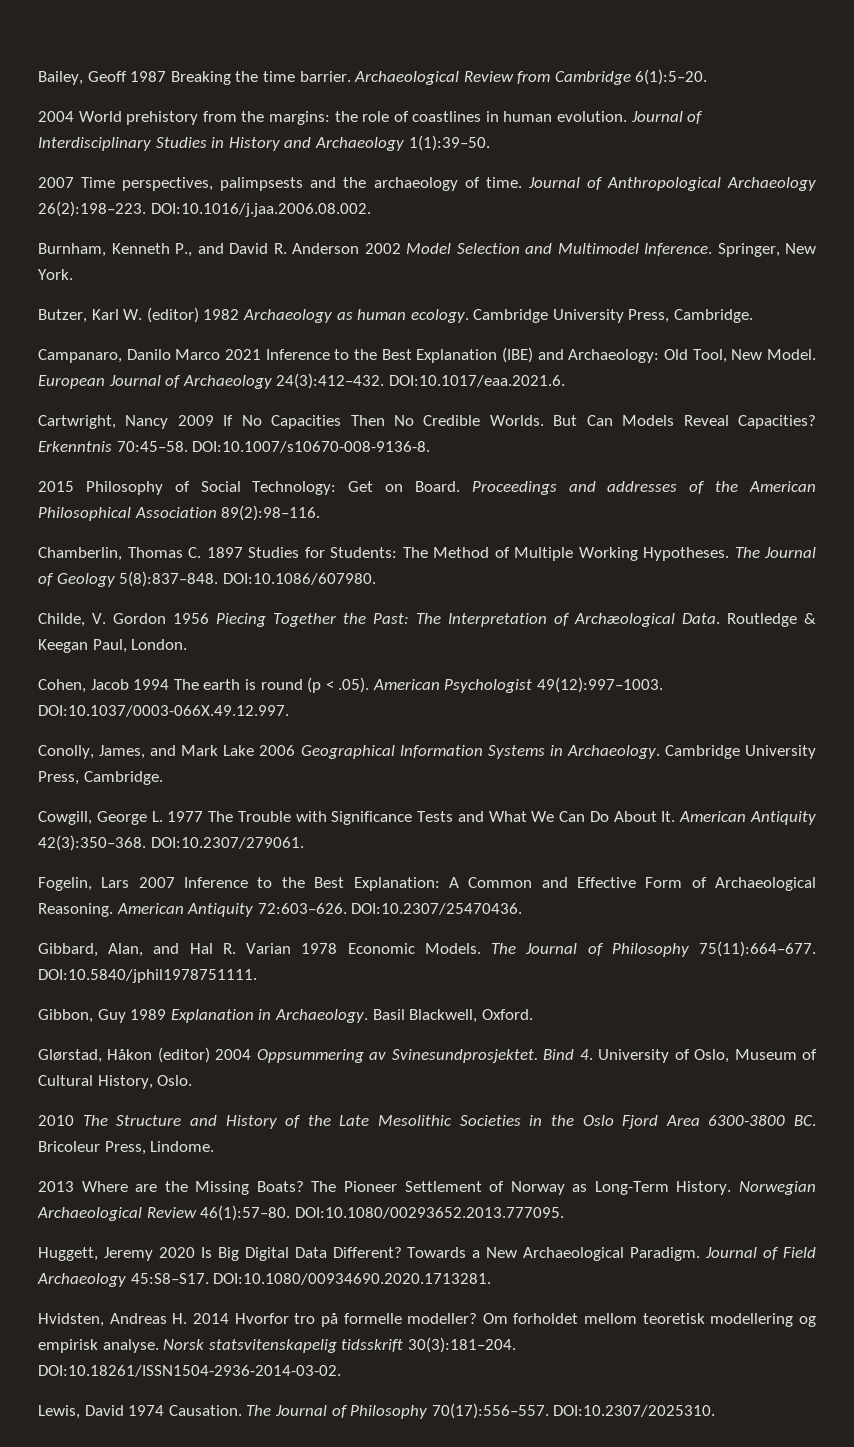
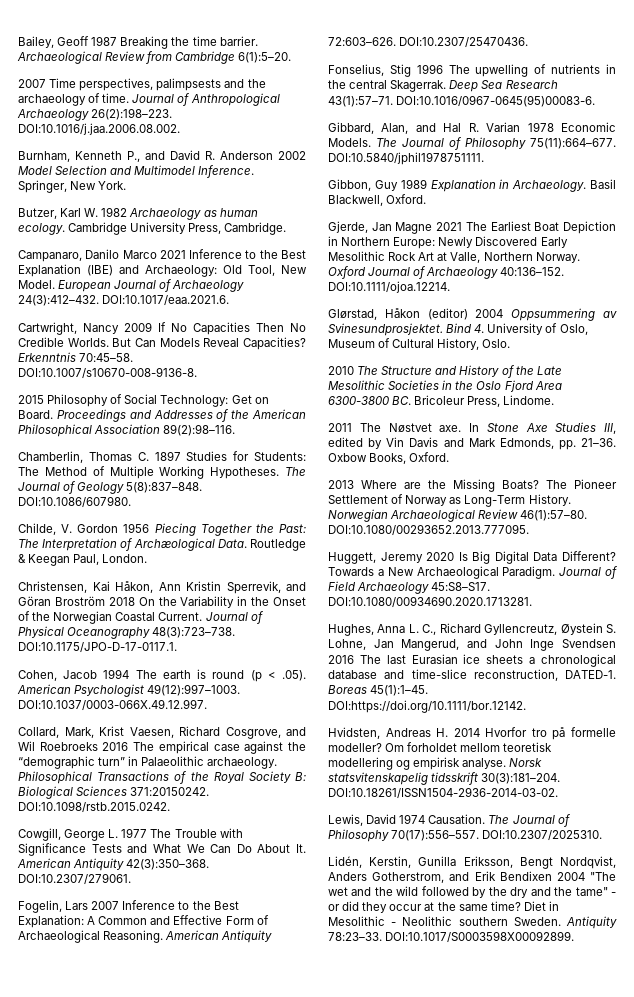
[38,111,704,125] [38,135,490,151] // 2004 World prehistory from the margins: the role of coastlines in human evolution. Journal of Interdisciplinary Studies in History and Archaeology 1(1):39–50. -> (292, 57) none
[146,307,199,323] (editor) -> (99, 212) none
[607,481,678,492] addresses -> [153,410,213,419] Addresses
(188, 644) none -> [18,581,306,594] [18,596,306,608] [18,611,264,624] [18,626,236,639] [18,642,177,653] // Christensen, Kai Håkon, Ann Kristin Sperrevik, and Göran Broström 2018 On the Variability in the Onset of the Norwegian Coastal Current. Journal of Physical Oceanography 48(3):723–738. DOI:10.1175/JPO-D-17-0117.1.
[38,745,817,759] [38,771,163,785] Conolly, James, and Mark Lake 2006 Geographical Information Systems in Archaeology. Cambridge University Press, Cambridge. -> [18,726,306,739] [18,741,306,754] [18,756,278,769] [18,771,306,784] [18,786,210,799] [18,801,170,813] Collard, Mark, Krist Vaesen, Richard Cosgrove, and Wil Roebroeks 2016 The empirical case against the “demographic turn” in Palaeolithic archaeology. Philosophical Transactions of the Royal Society B: Biological Sciences 371:20150242. DOI:10.1098/rstb.2015.0242.
(523, 909) none -> [328,64,616,77] [328,80,558,92] [328,95,596,107] // Fonselius, Stig 1996 The upwelling of nutrients in the central Skagerrak. Deep Sea Research 43(1):57–71. DOI:10.1016/0967-0645(95)00083-6.
(533, 1014) none -> [328,221,616,234] [328,236,568,249] [328,251,580,263] [328,266,565,279] [328,281,450,293] // Gjerde, Jan Magne 2021 The Earliest Boat Depiction in Northern Europe: Newly Discovered Early Mesolithic Rock Art at Valle, Northern Norway. Oxford Journal of Archaeology 40:136–152. DOI:10.1111/ojoa.12214.
(215, 1146) none -> [328,422,616,434] [328,437,616,450] [328,452,450,464] // 2011 The Nøstvet axe. In Stone Axe Studies III, edited by Vin Davis and Mark Edmonds, pp. 21–36. Oxbow Books, Oxford.
(492, 1279) none -> [328,623,616,636] [328,639,616,651] [328,654,616,667] [328,669,616,681] [328,685,429,696] [328,700,526,713] // Hughes, Anna L. C., Richard Gyllencreutz, Øystein S. Lohne, Jan Mangerud, and John Inge Svendsen 2016 The last Eurasian ice sheets a chronological database and time-slice reconstruction, DATED-1. Boreas 45(1):1–45. DOI:https://doi.org/10.1111/bor.12142.
(716, 1411) none -> [328,856,616,869] [328,871,616,883] [328,886,616,898] [328,901,559,913] [328,916,617,929] [328,931,575,943] // Lidén, Kerstin, Gunilla Eriksson, Bengt Nordqvist, Anders Gotherstrom, and Erik Bendixen 2004 "The wet and the wild followed by the dry and the tame" - or did they occur at the same time? Diet in Mesolithic - Neolithic southern Sweden. Antiquity 78:23–33. DOI:10.1017/S0003598X00092899.

